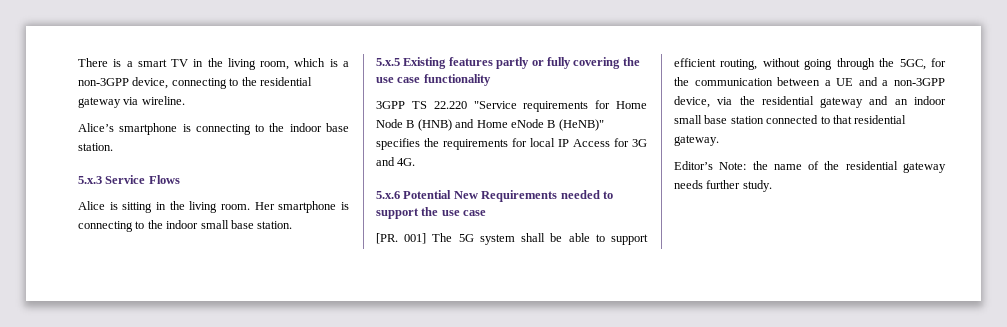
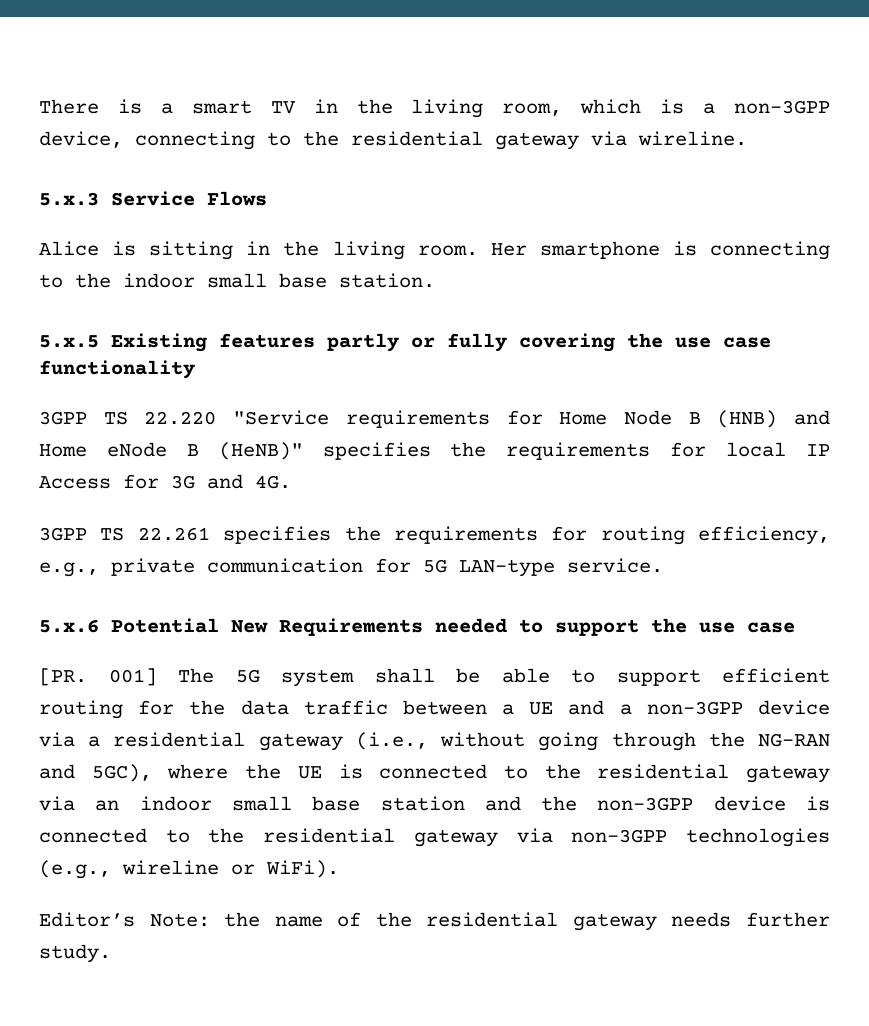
[78,123,349,135] [78,143,113,151] // Alice’s smartphone is connecting to the indoor base station. -> (747, 138) none
(416, 162) none -> [39,526,830,545] [39,558,663,577] // 3GPP TS 22.261 specifies the requirements for routing efficiency, e.g., private communication for 5G LAN-type service.
[720,58,946,70] [674,77,773,86] routing, without going through the 5GC, for the communication -> [39,700,388,719] routing for the data traffic
[674,96,889,108] device, via the residential gateway and -> [757,700,830,715] [39,732,830,751] [39,764,830,783] [39,796,75,811] device via a residential gateway (i.e., without going through the NG-RAN and 5GC), where the UE is connected to the residential gateway via
[766,115,907,124] [674,135,719,146] connected to that residential gateway. -> [484,796,830,811] [39,828,830,847] [39,860,339,879] and the non-3GPP device is connected to the residential gateway via non-3GPP technologies (e.g., wireline or WiFi).

